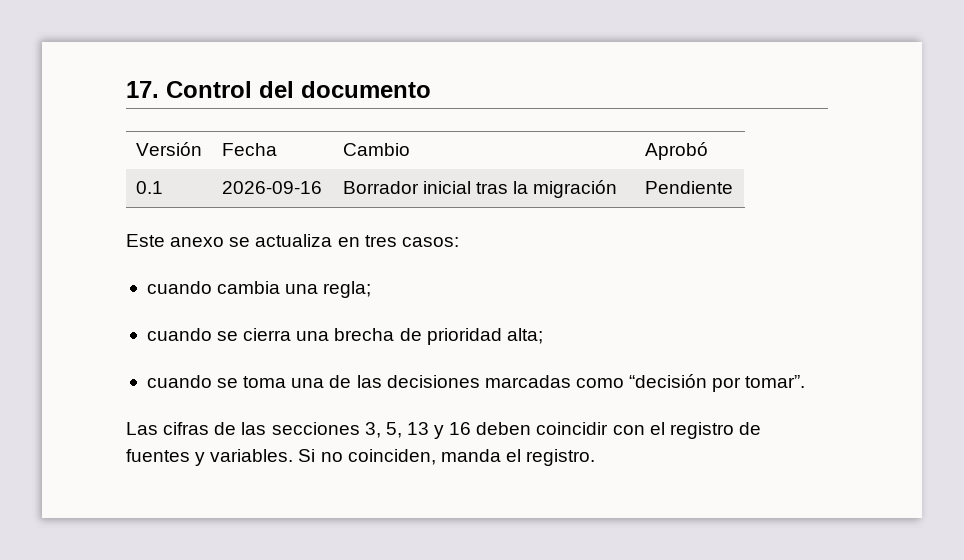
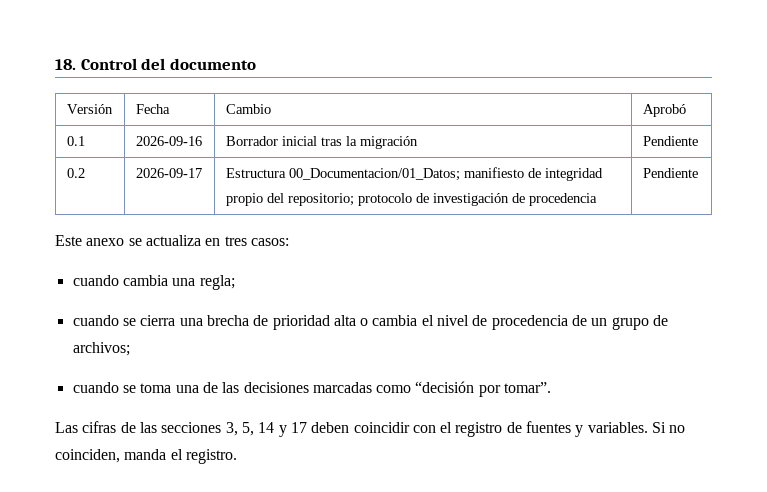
[126,81,159,98] 17. -> [55,59,76,70] 18.
(733, 187) none -> [66,168,85,178] [135,168,202,178] [225,167,603,181] [225,193,597,206] [642,168,698,178] // 0.2 | 2026-09-17 | Estructura 00_Documentacion/01_Datos; manifiesto de integridad propio del repositorio; protocolo de investigación de procedencia | Pendiente
[506,328,543,344] alta; -> [333,315,669,330] [72,342,130,356] alta o cambia el nivel de procedencia de un grupo de archivos;
[406,422,472,439] 13 y 16 -> [258,422,307,437] 14 y 17

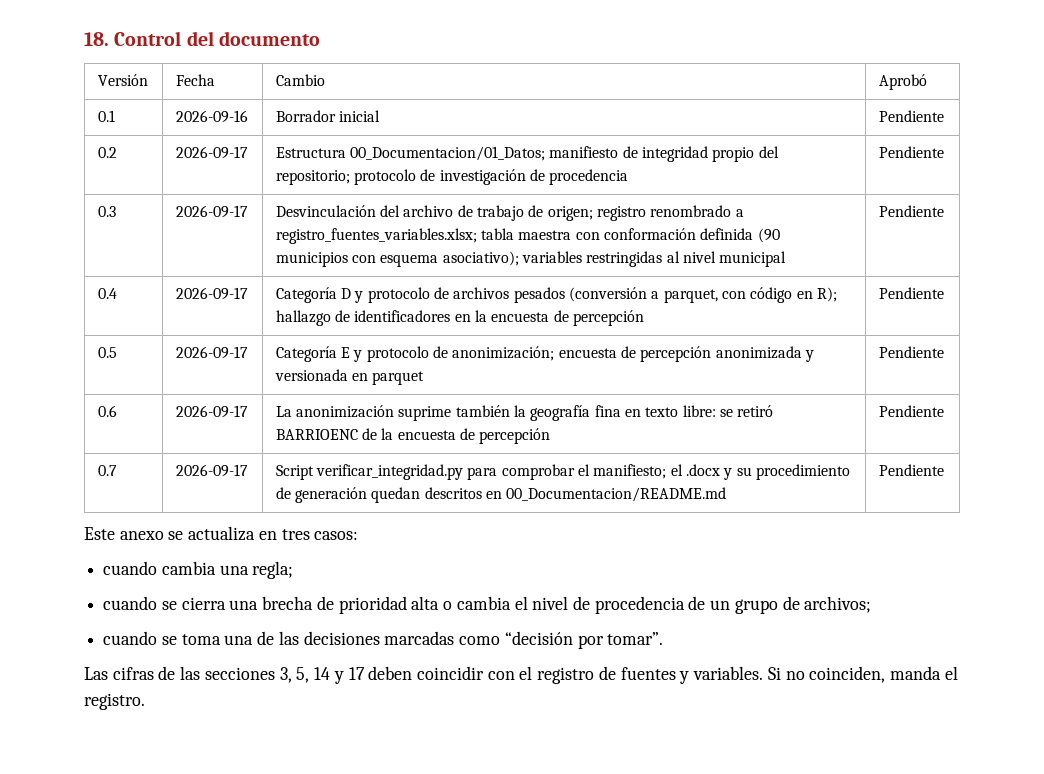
[320,136,418,149] tras la migración -> (381, 116) none
(698, 173) none -> [97,206,116,217] [175,205,248,218] [275,205,744,221] [275,228,780,244] [275,251,787,267] [878,205,944,217] [97,288,117,299] [175,287,248,300] [275,287,837,303] [275,310,644,326] [878,287,944,299] [97,347,117,358] [175,346,248,359] [275,346,814,362] [274,369,425,385] [878,346,944,358] [97,405,117,417] [175,405,248,418] [275,405,774,421] [275,428,551,444] [878,405,944,417] [97,465,117,476] [175,464,248,477] [275,464,850,480] [275,487,727,503] [878,464,944,476] // 0.3 | 2026-09-17 | Desvinculación del archivo de trabajo de origen; registro renombrado a registro_fuentes_variables.xlsx; tabla maestra con conformación definida (90 municipios con esquema asociativo); variables restringidas al nivel municipal | Pendiente // 0.4 | 2026-09-17 | Categoría D y protocolo de archivos pesados (conversión a parquet, con código en R); hallazgo de identificadores en la encuesta de percepción | Pendiente // 0.5 | 2026-09-17 | Categoría E y protocolo de anonimización; encuesta de percepción anonimizada y versionada en parquet | Pendiente // 0.6 | 2026-09-17 | La anonimización suprime también la geografía fina en texto libre: se retiró BARRIOENC de la encuesta de percepción | Pendiente // 0.7 | 2026-09-17 | Script verificar_integridad.py para comprobar el manifiesto; el .docx y su procedimiento de generación quedan descritos en 00_Documentacion/README.md | Pendiente

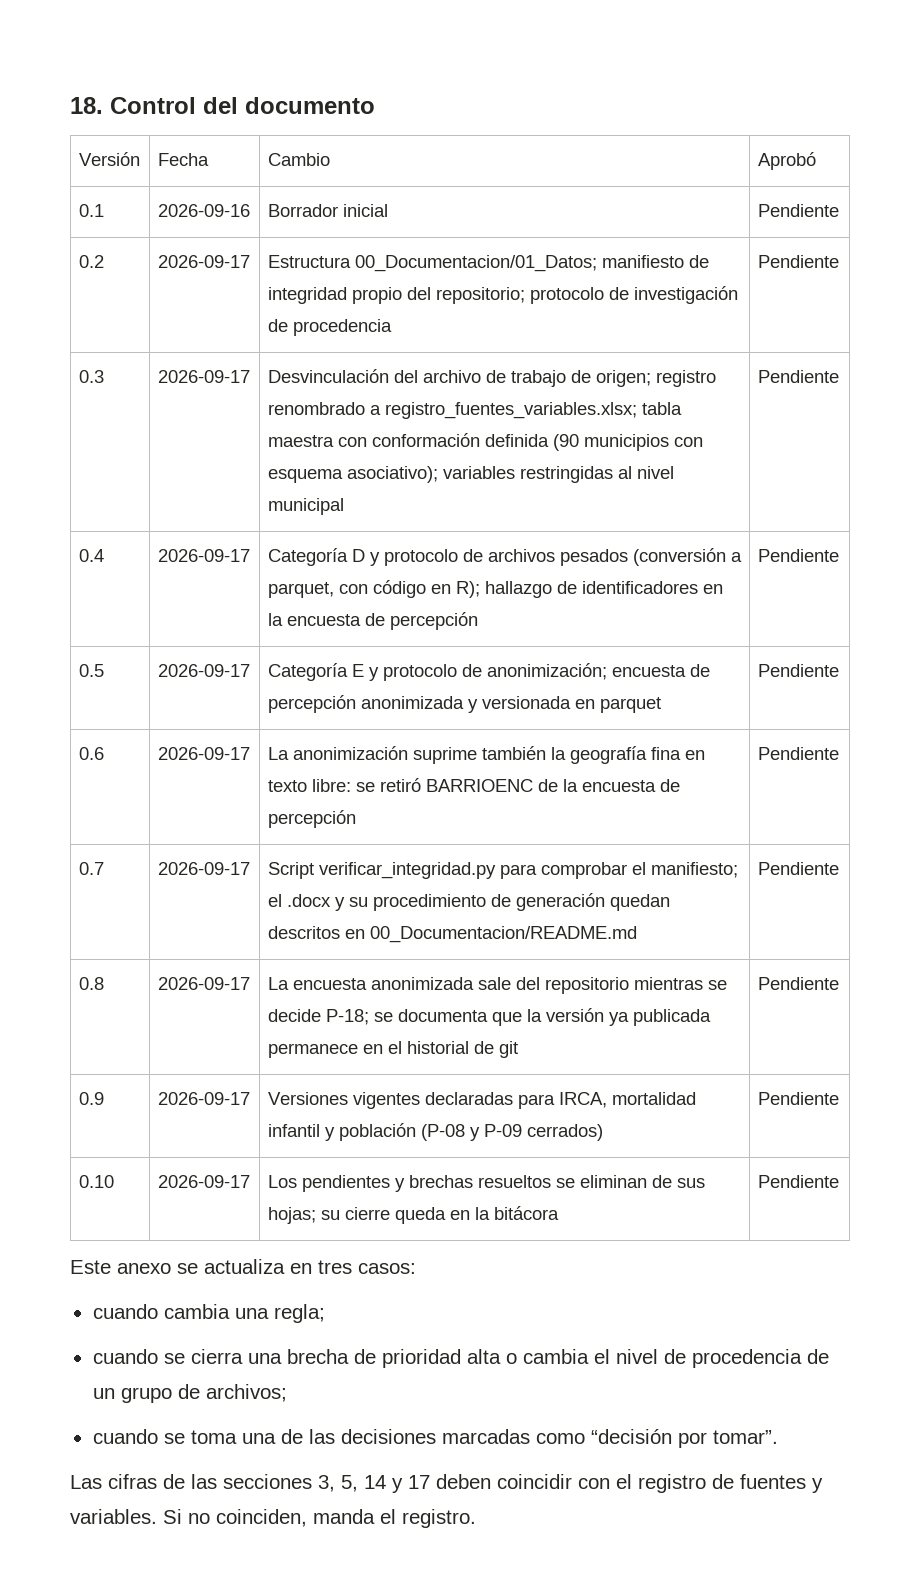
(944, 470) none -> [78,977,104,990] [157,977,250,990] [267,977,727,994] [267,1008,711,1026] [267,1041,518,1058] [757,977,839,990] [78,1092,104,1105] [157,1092,250,1105] [267,1092,696,1109] [267,1123,603,1141] [757,1092,839,1105] [78,1175,114,1188] [157,1175,250,1188] [267,1175,705,1192] [267,1206,559,1224] [757,1175,839,1188] // 0.8 | 2026-09-17 | La encuesta anonimizada sale del repositorio mientras se decide P-18; se documenta que la versión ya publicada permanece en el historial de git | Pendiente // 0.9 | 2026-09-17 | Versiones vigentes declaradas para IRCA, mortalidad infantil y población (P-08 y P-09 cerrados) | Pendiente // 0.10 | 2026-09-17 | Los pendientes y brechas resueltos se eliminan de sus hojas; su cierre queda en la bitácora | Pendiente

